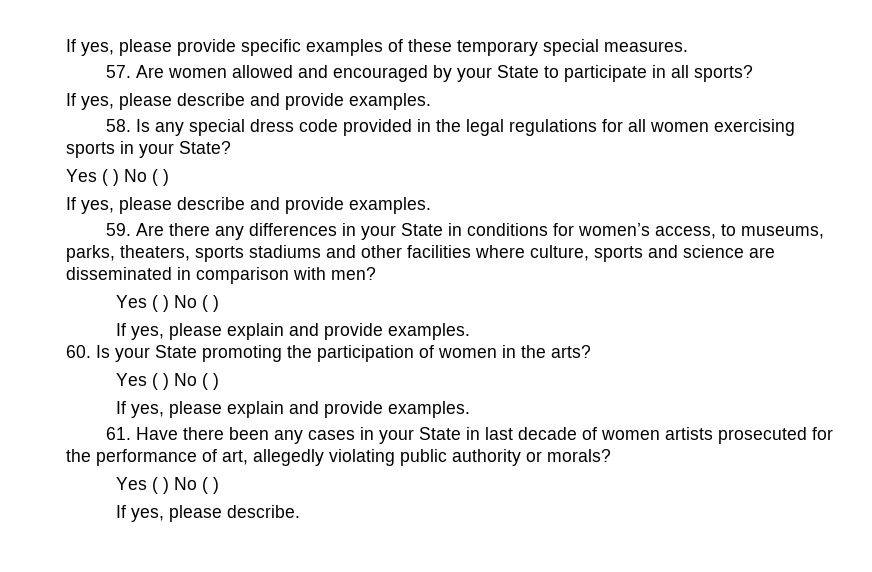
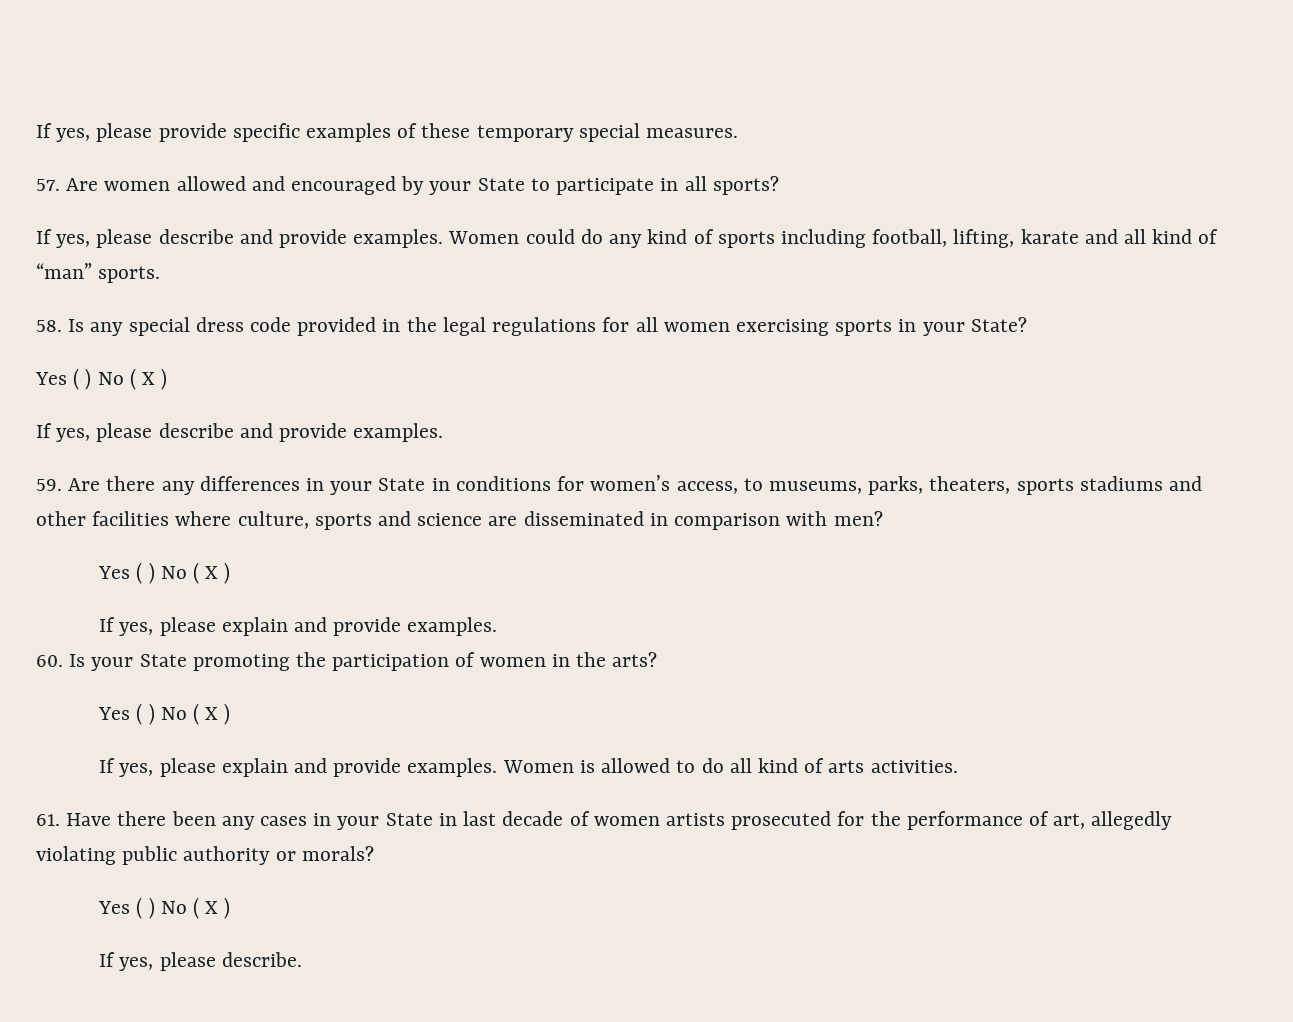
(431, 101) none -> [448,229,1219,248] [36,263,161,283] Women could do any kind of sports including football, lifting, karate and all kind of “man” sports.
(158, 177) none -> [142,372,156,385] X
(208, 303) none -> [205,566,219,579] X
[212,373,219,390] [115,401,470,418] ) // If yes, please explain and provide examples. -> [205,703,231,725] [99,758,958,777] X ) // If yes, please explain and provide examples. Women is allowed to do all kind of arts activities.
(208, 485) none -> [205,901,219,914] X

